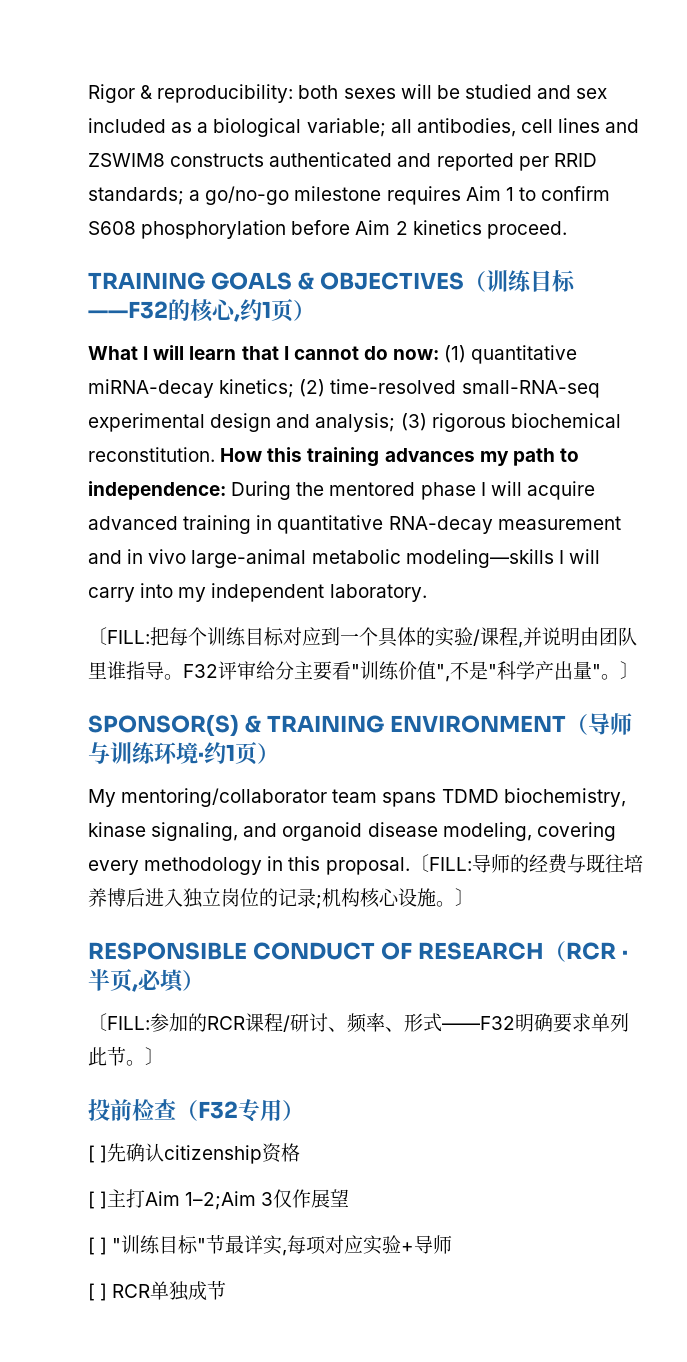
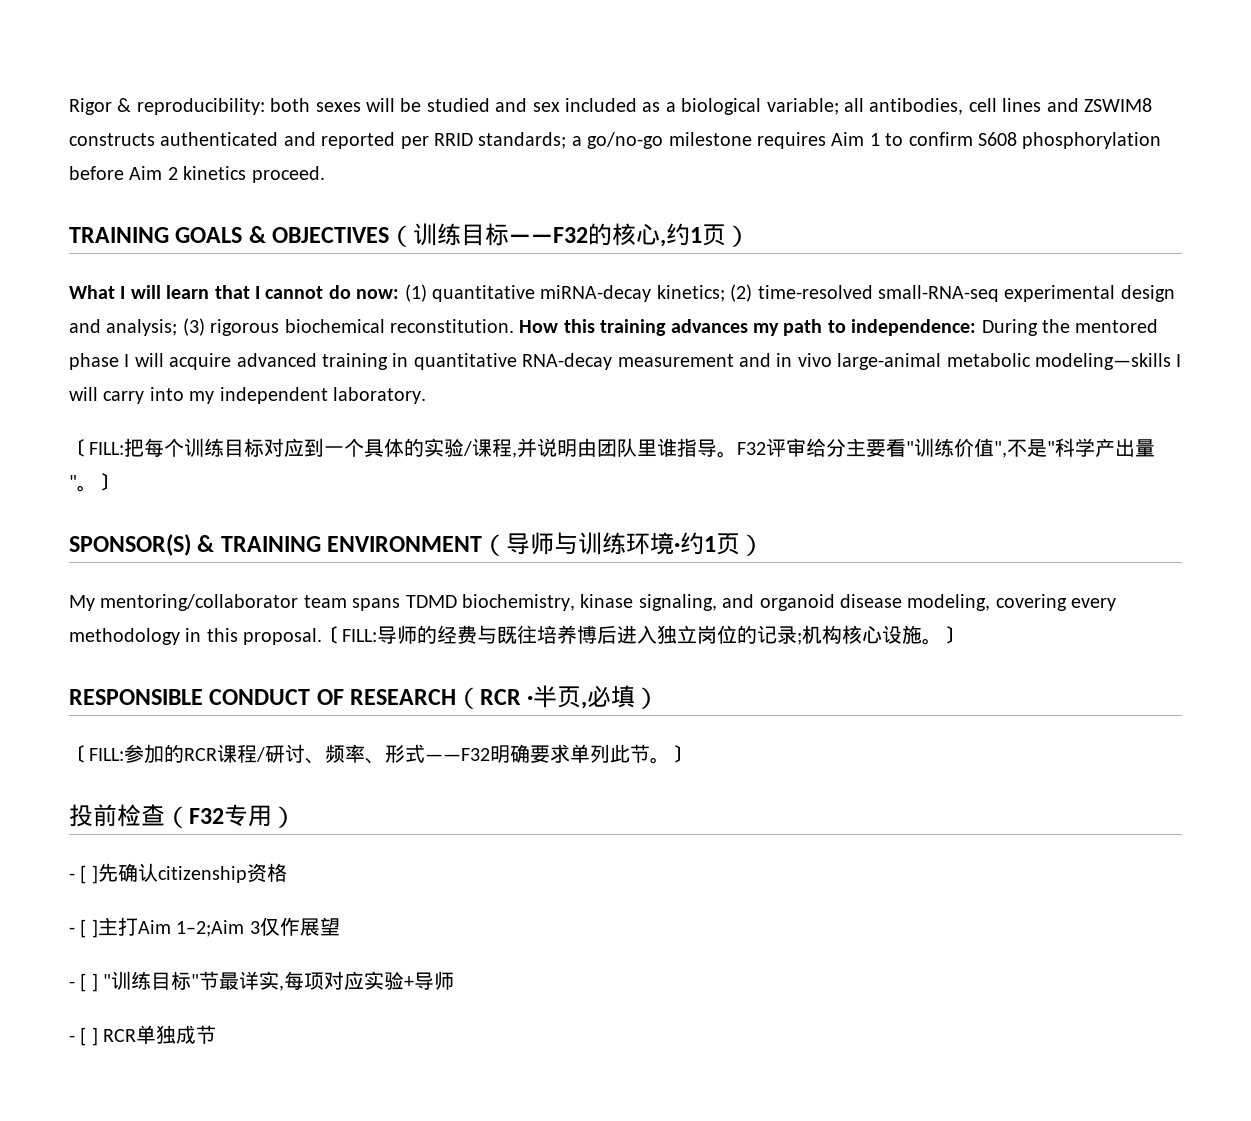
(304, 1110) none -> [69,873,75,880] -
(301, 1152) none -> [69,927,75,934] -
(350, 1198) none -> [69,981,75,988] -
(453, 1244) none -> [69,1035,75,1042] -

